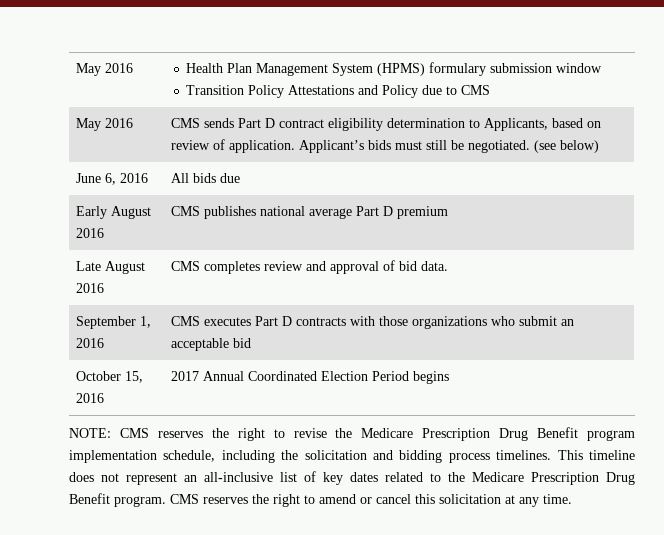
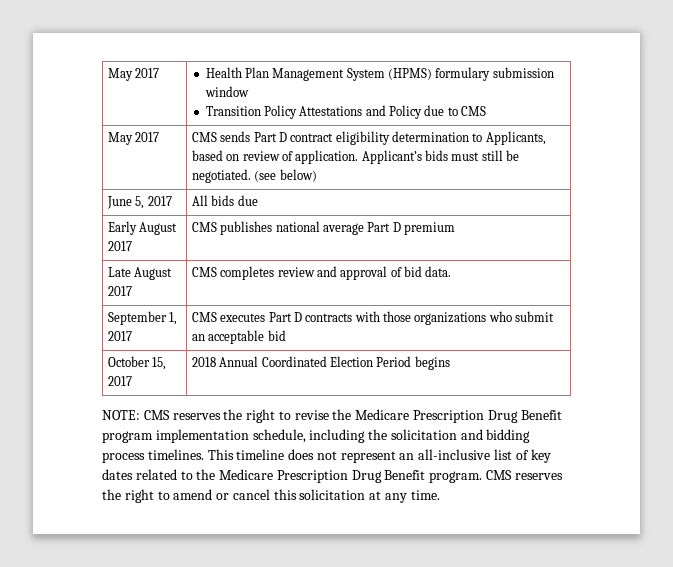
[75,63,133,76] May 2016 -> [107,68,160,81] May 2017
[104,118,133,128] 2016 -> [135,132,160,142] 2017
[104,173,148,185] 6, 2016 -> [135,196,172,209] 5, 2017
[75,228,104,238] 2016 -> [107,241,132,251] 2017
[75,283,104,293] 2016 -> [107,286,132,296] 2017
[75,338,104,348] 2016 -> [107,331,132,341] 2017
[75,393,104,403] [170,371,199,381] 2016 | 2017 -> [107,376,132,386] [191,357,216,367] 2017 | 2018

